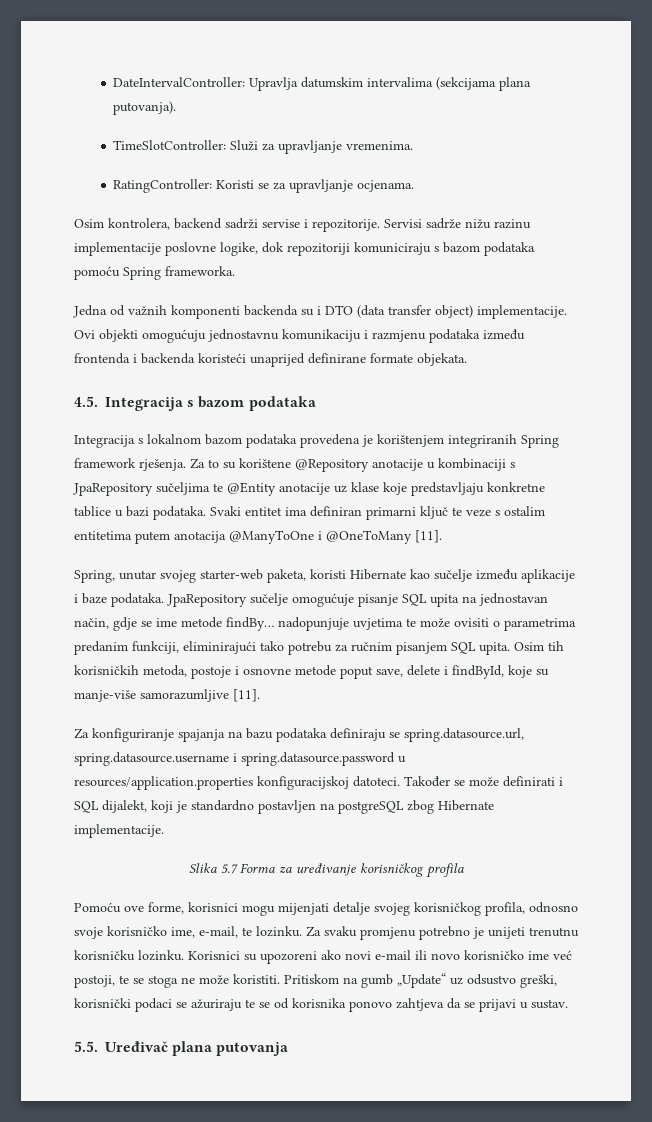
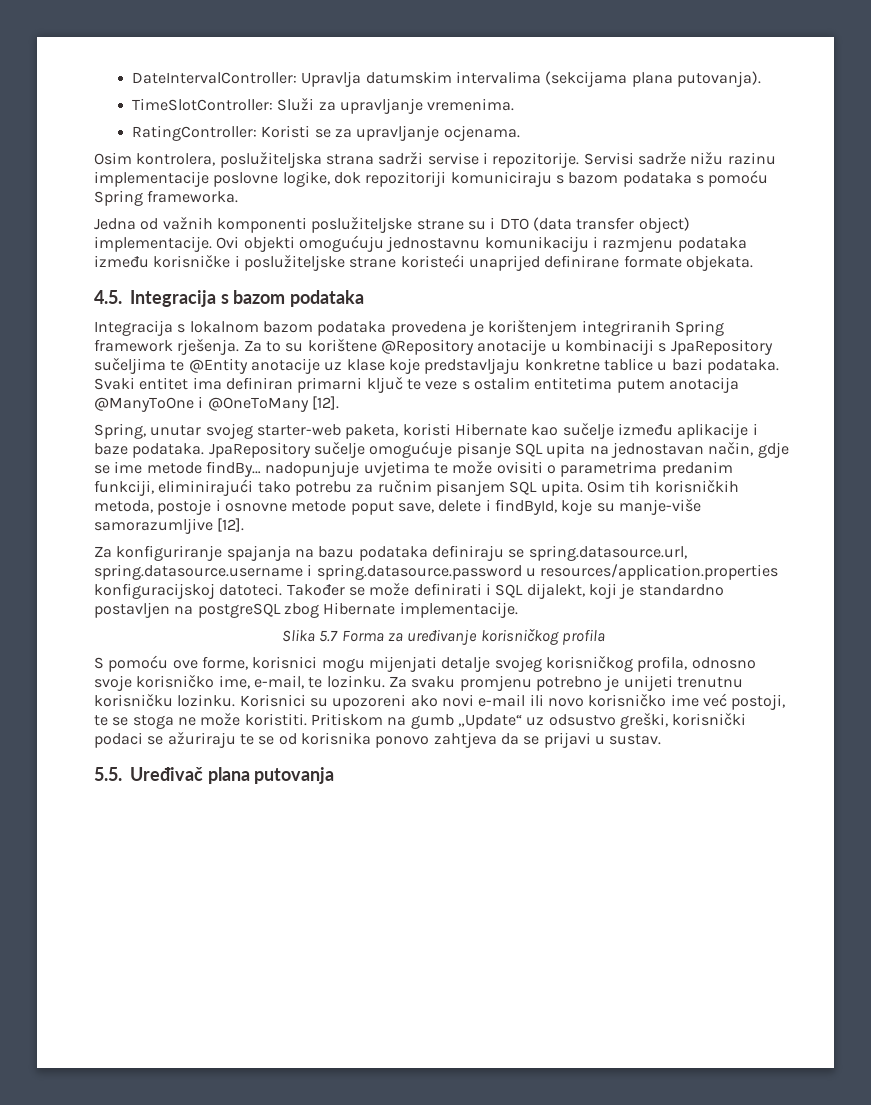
[174,218,222,229] backend -> [219,152,374,168] poslužiteljska strana
(535, 249) none -> [695,175,704,184] s
[244,305,298,316] backenda -> [311,217,464,233] poslužiteljske strane
[74,353,195,364] frontenda i backenda -> [153,255,397,271] korisničke i poslužiteljske strane
[415,530,442,543] [11]. -> [311,396,339,410] [12].
[233,689,260,702] [11]. -> [217,518,245,532] [12].
[74,902,121,913] Pomoću -> [94,655,169,672] S pomoću

